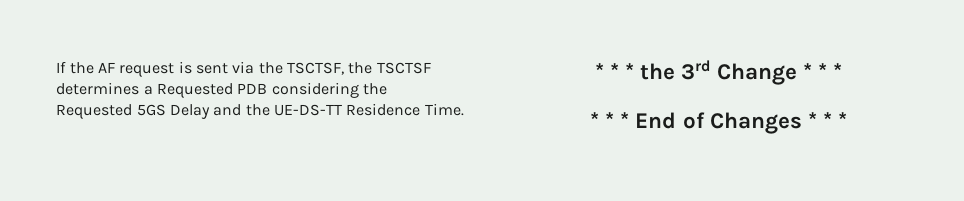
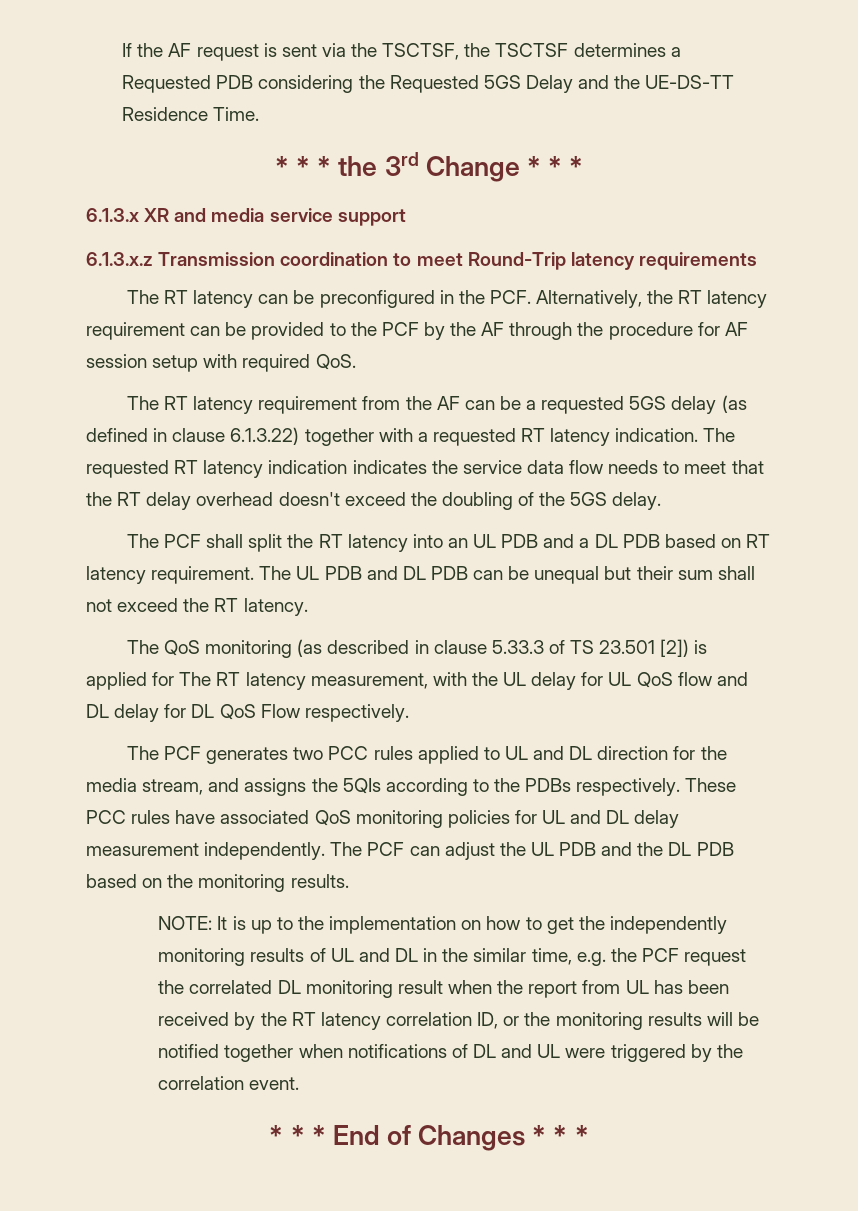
(843, 71) none -> [86,208,406,226] [86,252,757,270] [126,290,768,308] [86,322,748,340] [86,354,356,372] [126,395,747,414] [86,427,736,446] [86,460,764,478] [86,492,662,510] [126,534,771,552] [86,566,755,584] [86,598,308,616] [126,639,708,658] [86,672,748,690] [86,704,409,722] [126,746,727,764] [86,778,737,796] [86,810,680,828] [86,842,734,860] [86,874,349,892] [158,916,727,934] [158,948,747,966] [158,980,729,998] [158,1012,759,1030] [158,1044,743,1062] [158,1076,300,1090] // 6.1.3.x XR and media service support // 6.1.3.x.z Transmission coordination to meet Round-Trip latency requirements // The RT latency can be preconfigured in the PCF. Alternatively, the RT latency requirement can be provided to the PCF by the AF through the procedure for AF session setup with required QoS. // The RT latency requirement from the AF can be a requested 5GS delay (as defined in clause 6.1.3.22) together with a requested RT latency indication. The requested RT latency indication indicates the service data flow needs to meet that the RT delay overhead doesn't exceed the doubling of the 5GS delay. // The PCF shall split the RT latency into an UL PDB and a DL PDB based on RT latency requirement. The UL PDB and DL PDB can be unequal but their sum shall not exceed the RT latency. // The QoS monitoring (as described in clause 5.33.3 of TS 23.501 [2]) is applied for The RT latency measurement, with the UL delay for UL QoS flow and DL delay for DL QoS Flow respectively. // The PCF generates two PCC rules applied to UL and DL direction for the media stream, and assigns the 5QIs according to the PDBs respectively. These PCC rules have associated QoS monitoring policies for UL and DL delay measurement independently. The PCF can adjust the UL PDB and the DL PDB based on the monitoring results. // NOTE: It is up to the implementation on how to get the independently monitoring results of UL and DL in the similar time, e.g. the PCF request the correlated DL monitoring result when the report from UL has been received by the RT latency correlation ID, or the monitoring results will be notified together when notifications of DL and UL were triggered by the correlation event.

